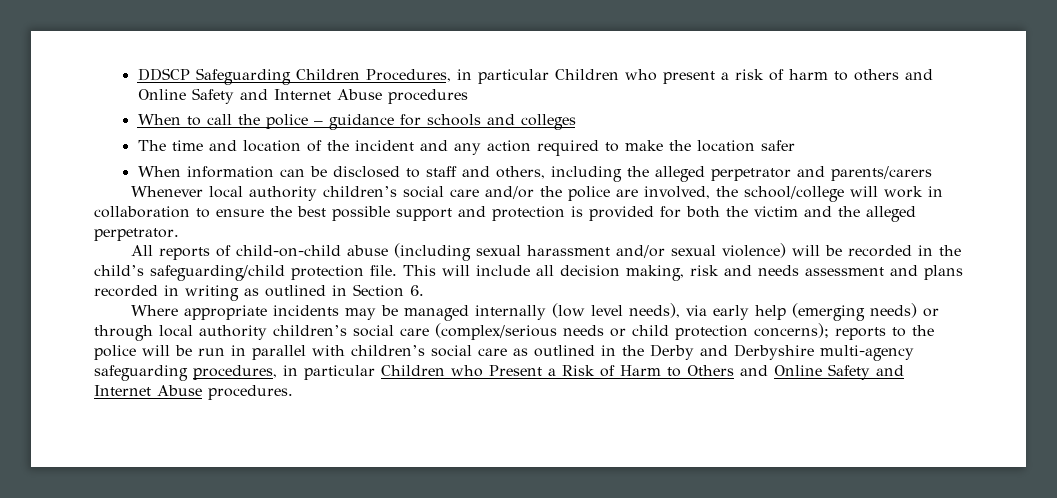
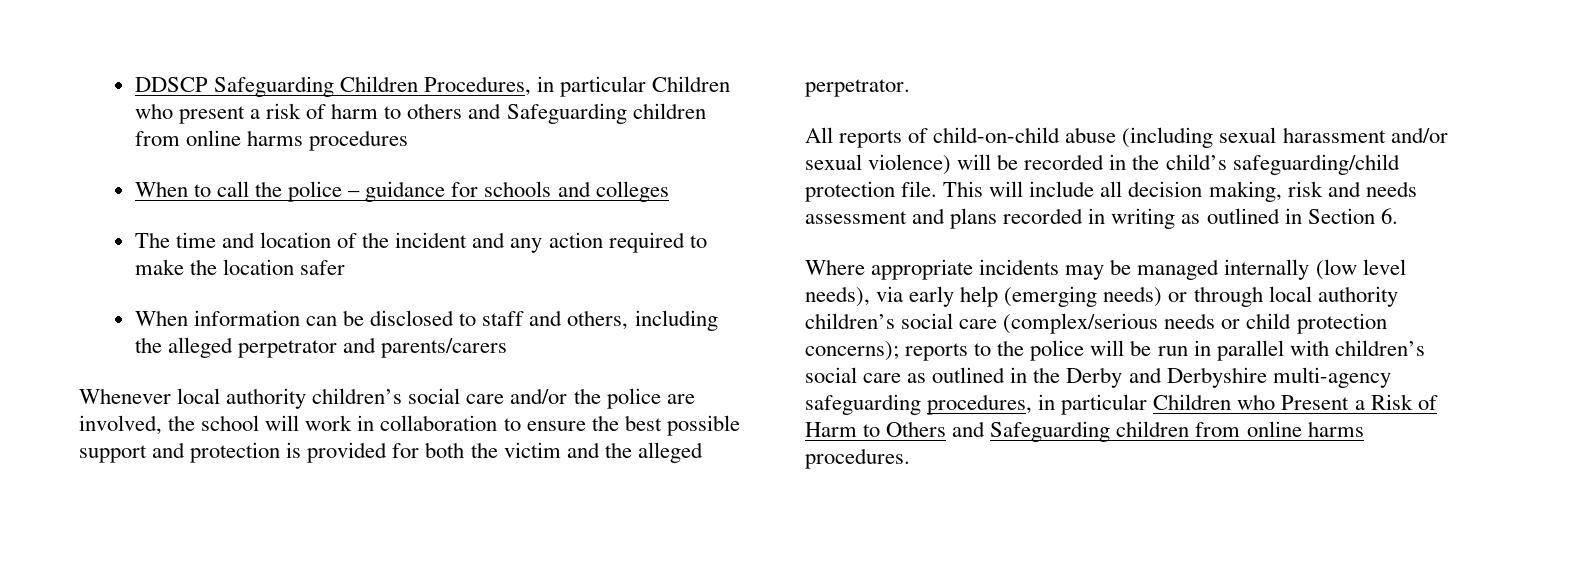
[137,88,382,104] Online Safety and Internet Abuse -> [506,103,706,124] [134,130,304,146] Safeguarding children from online harms
[744,186,845,202] school/college -> [201,415,260,431] school
[774,364,904,380] [94,385,202,396] Online Safety and Internet Abuse -> [990,421,1364,442] Safeguarding children from online harms

